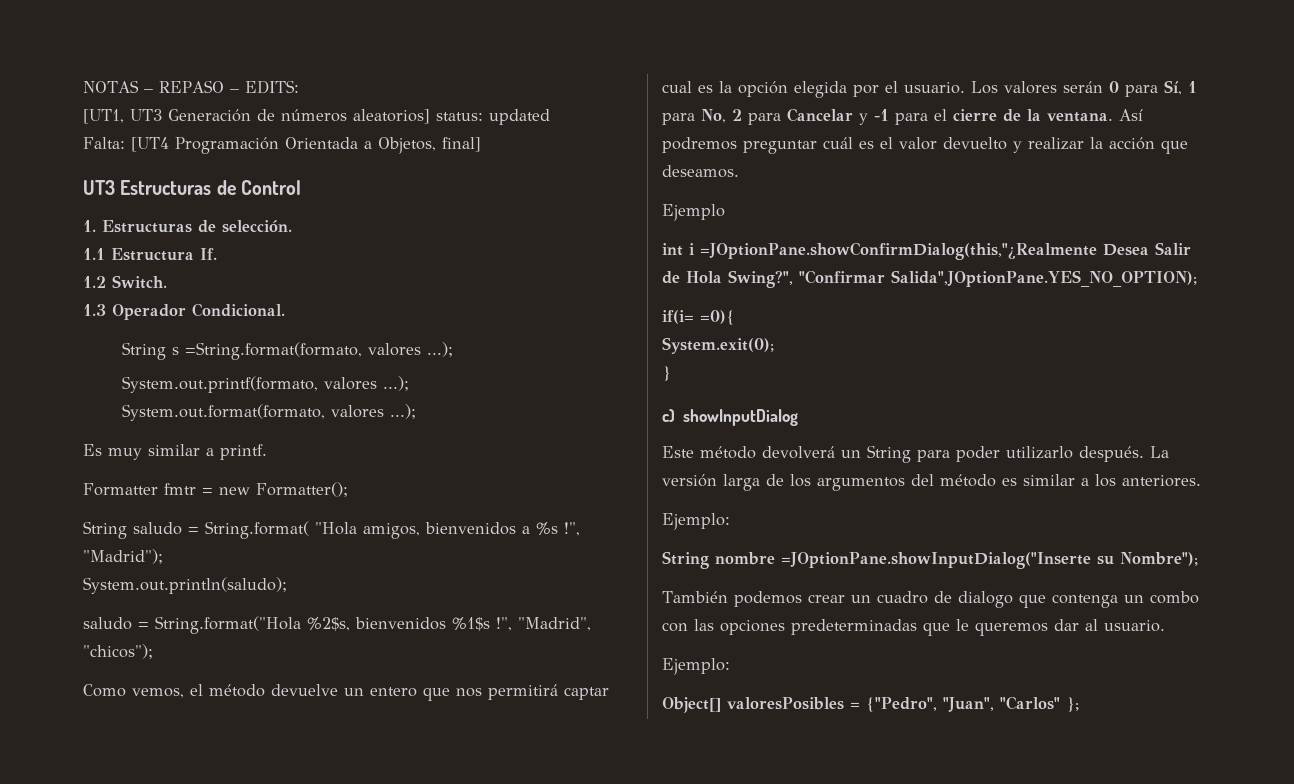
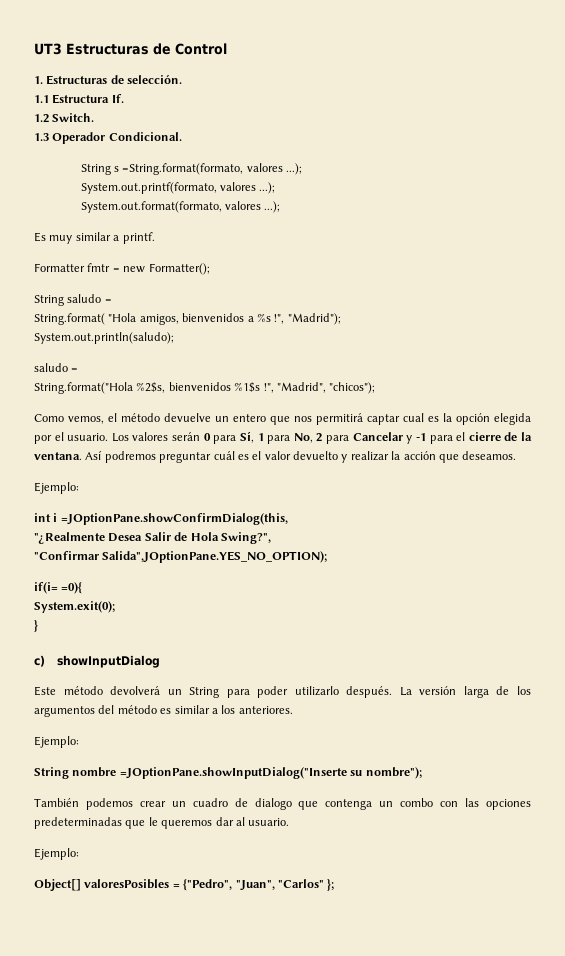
[83,80,299,94] [83,109,550,125] [83,137,481,154] NOTAS – REPASO – EDITS: // [UT1, UT3 Generación de números aleatorios] status: updated // Falta: [UT4 Programación Orientada a Objetos, final] // -> (34, 49) none
(199, 530) none -> (112, 301) //
(149, 625) none -> (79, 370) //
[662,204,725,221] Ejemplo -> [34,482,79,494] Ejemplo:
[700,242,1097,260] =JOptionPane.showConfirmDialog(this,"¿Realmente -> [60,513,288,525] [34,532,105,544] =JOptionPane.showConfirmDialog(this, // "¿Realmente
(793, 279) none -> (271, 538) //
[1120,552,1198,566] Nombre"); -> [365,767,422,779] nombre");

